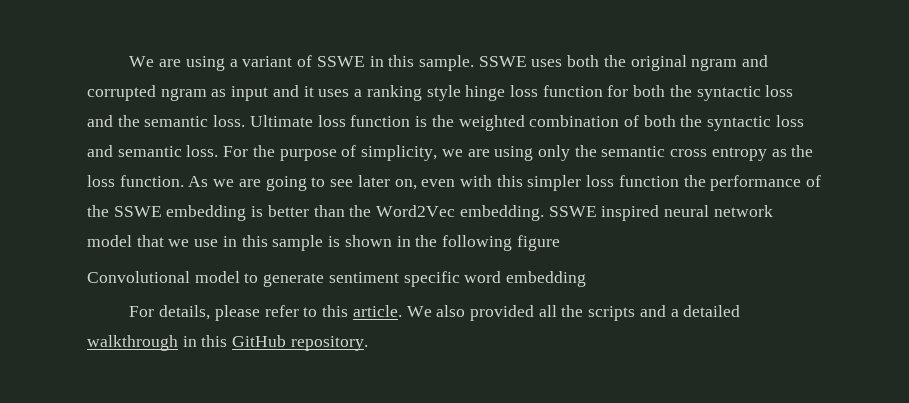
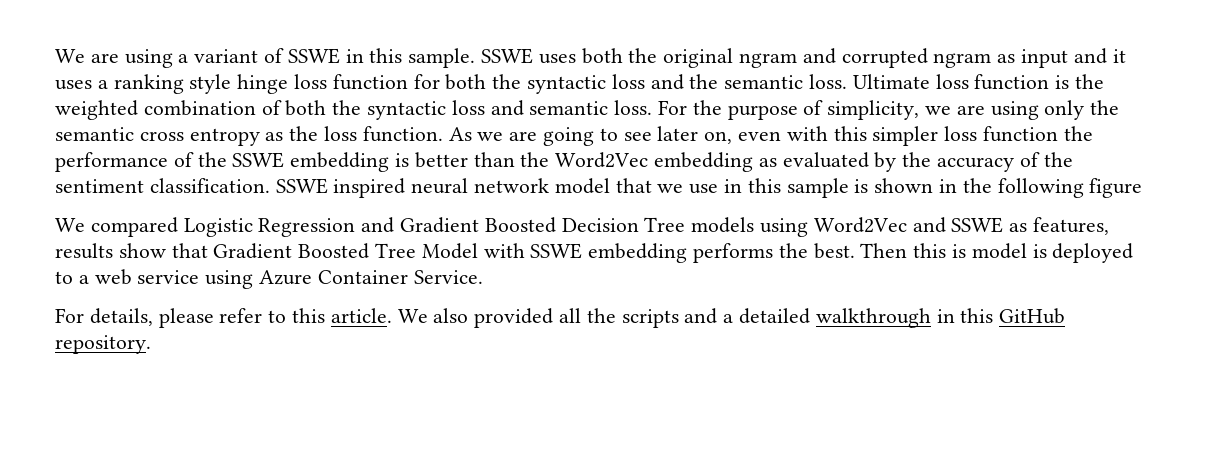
[459,205,544,221] embedding. -> [654,152,1073,172] [55,178,270,193] embedding as evaluated by the accuracy of the sentiment classification.
[87,271,587,287] Convolutional model to generate sentiment specific word embedding -> [55,217,1110,237] [55,243,1134,263] [55,269,483,289] We compared Logistic Regression and Gradient Boosted Decision Tree models using Word2Vec and SSWE as features, results show that Gradient Boosted Tree Model with SSWE embedding performs the best. Then this is model is deployed to a web service using Azure Container Service.

